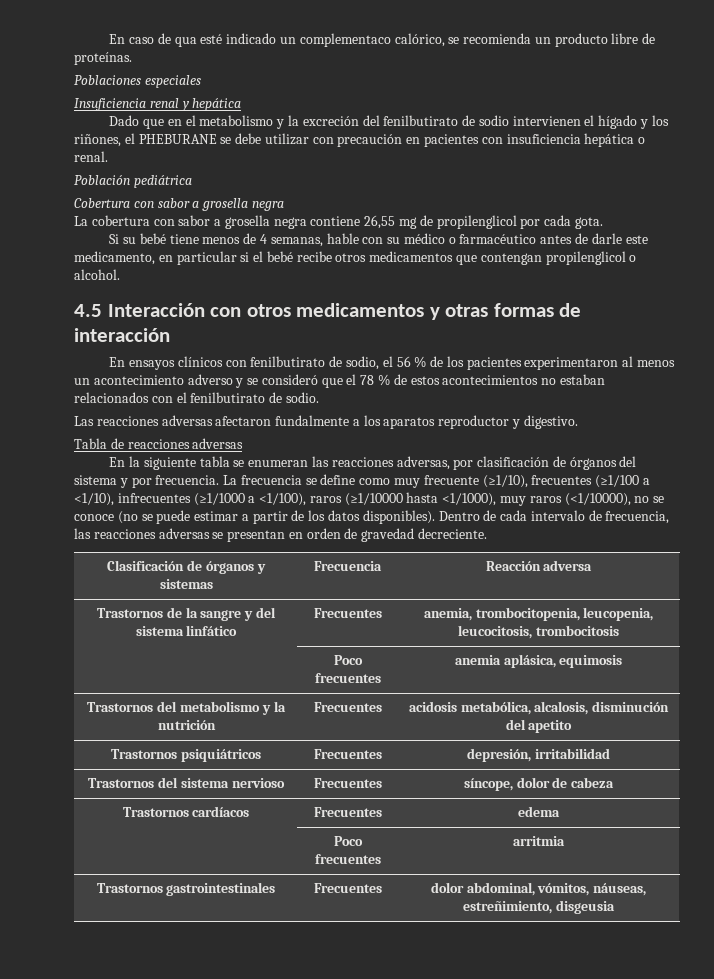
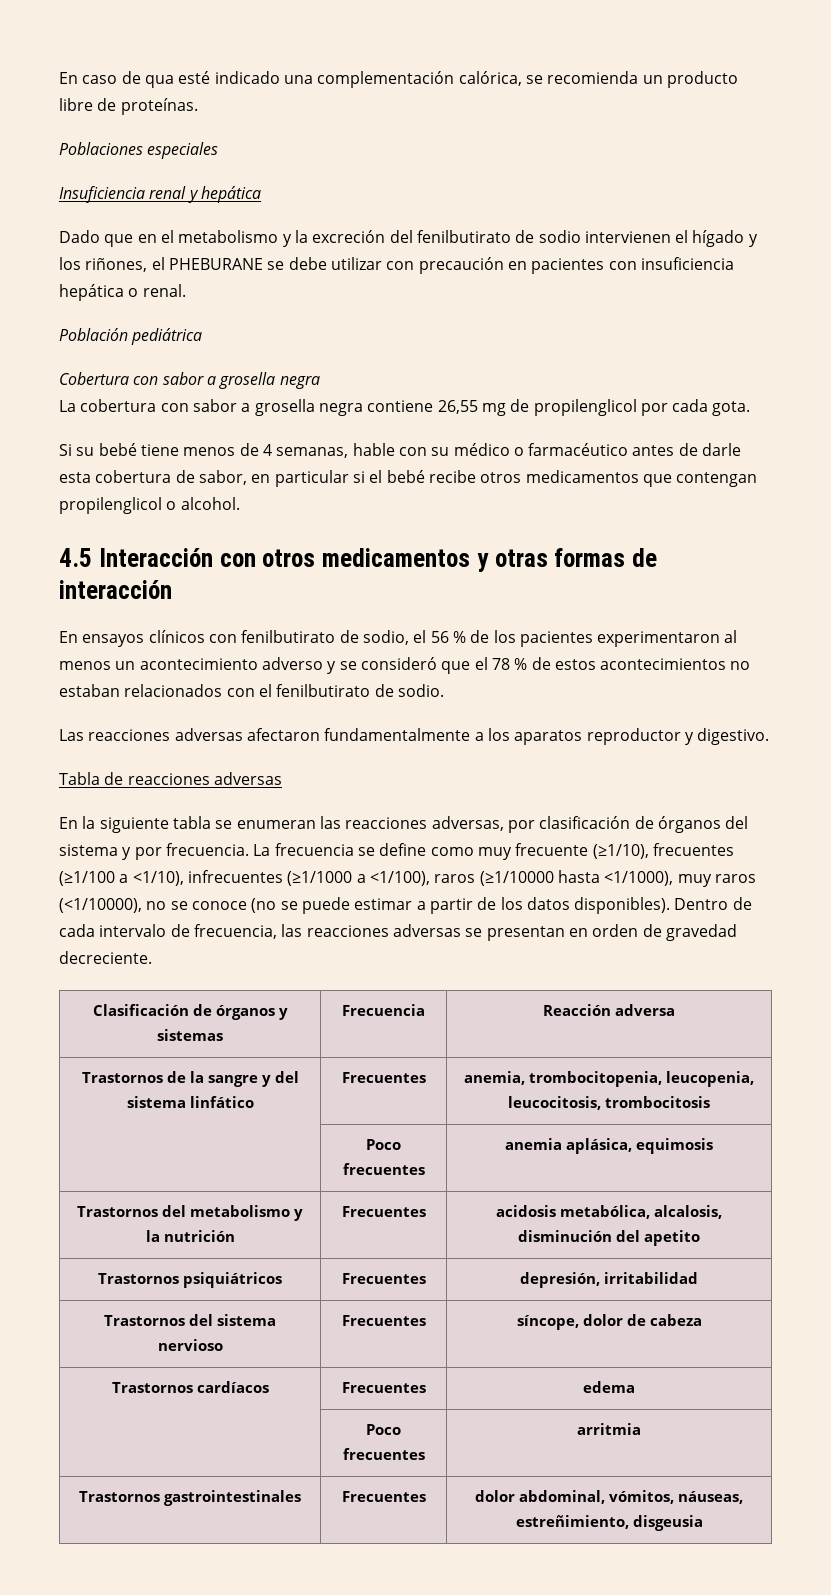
[280,33,445,47] un complementaco calórico, -> [283,71,522,88] una complementación calórica,
[625,235,648,244] [74,251,155,265] este medicamento, -> [59,470,247,485] esta cobertura de sabor,
[275,415,350,426] fundalmente -> [324,728,471,741] fundamentalmente

